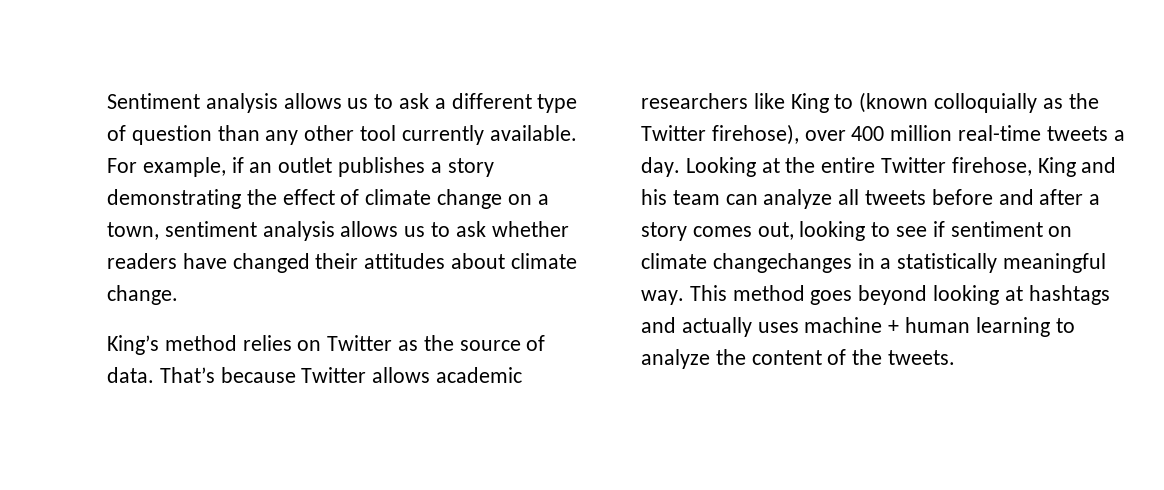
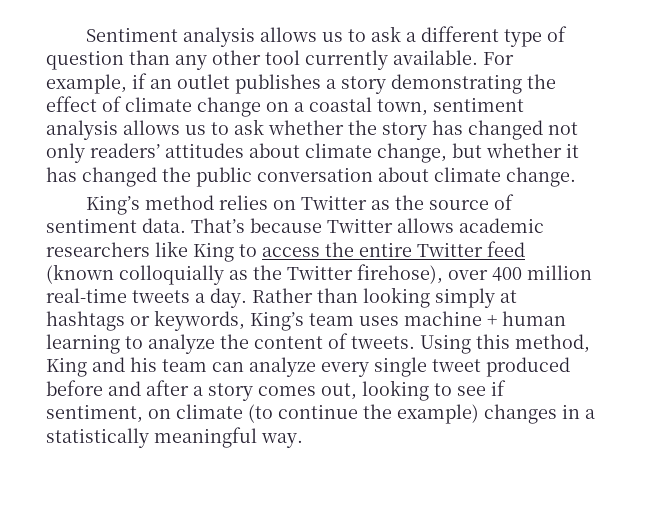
(549, 199) none -> [309,97,372,112] coastal
[107,253,446,273] readers have changed their attitudes -> [348,120,578,140] [46,143,579,163] [46,167,373,187] the story has changed not only readers’ attitudes about climate change, but whether it has changed the public conversation
(546, 343) none -> [46,218,137,233] sentiment
(854, 101) none -> [262,241,525,257] access the entire Twitter feed
[685,157,1032,177] Looking at the entire Twitter firehose, -> [252,287,517,308] [46,310,566,331] [46,333,590,354] Rather than looking simply at hashtags or keywords, King’s team uses machine + human learning to analyze the content of tweets. Using this method,
[838,189,927,205] all tweets -> [321,357,570,377] every single tweet produced
[950,221,1043,237] sentiment -> [46,404,143,423] sentiment,
[712,253,852,273] changechanges -> [248,404,557,424] (to continue the example) changes
[689,285,1110,305] [641,317,1075,337] [641,349,956,369] This method goes beyond looking at hashtags and actually uses machine + human learning to analyze the content of the tweets. -> (303, 440) none

